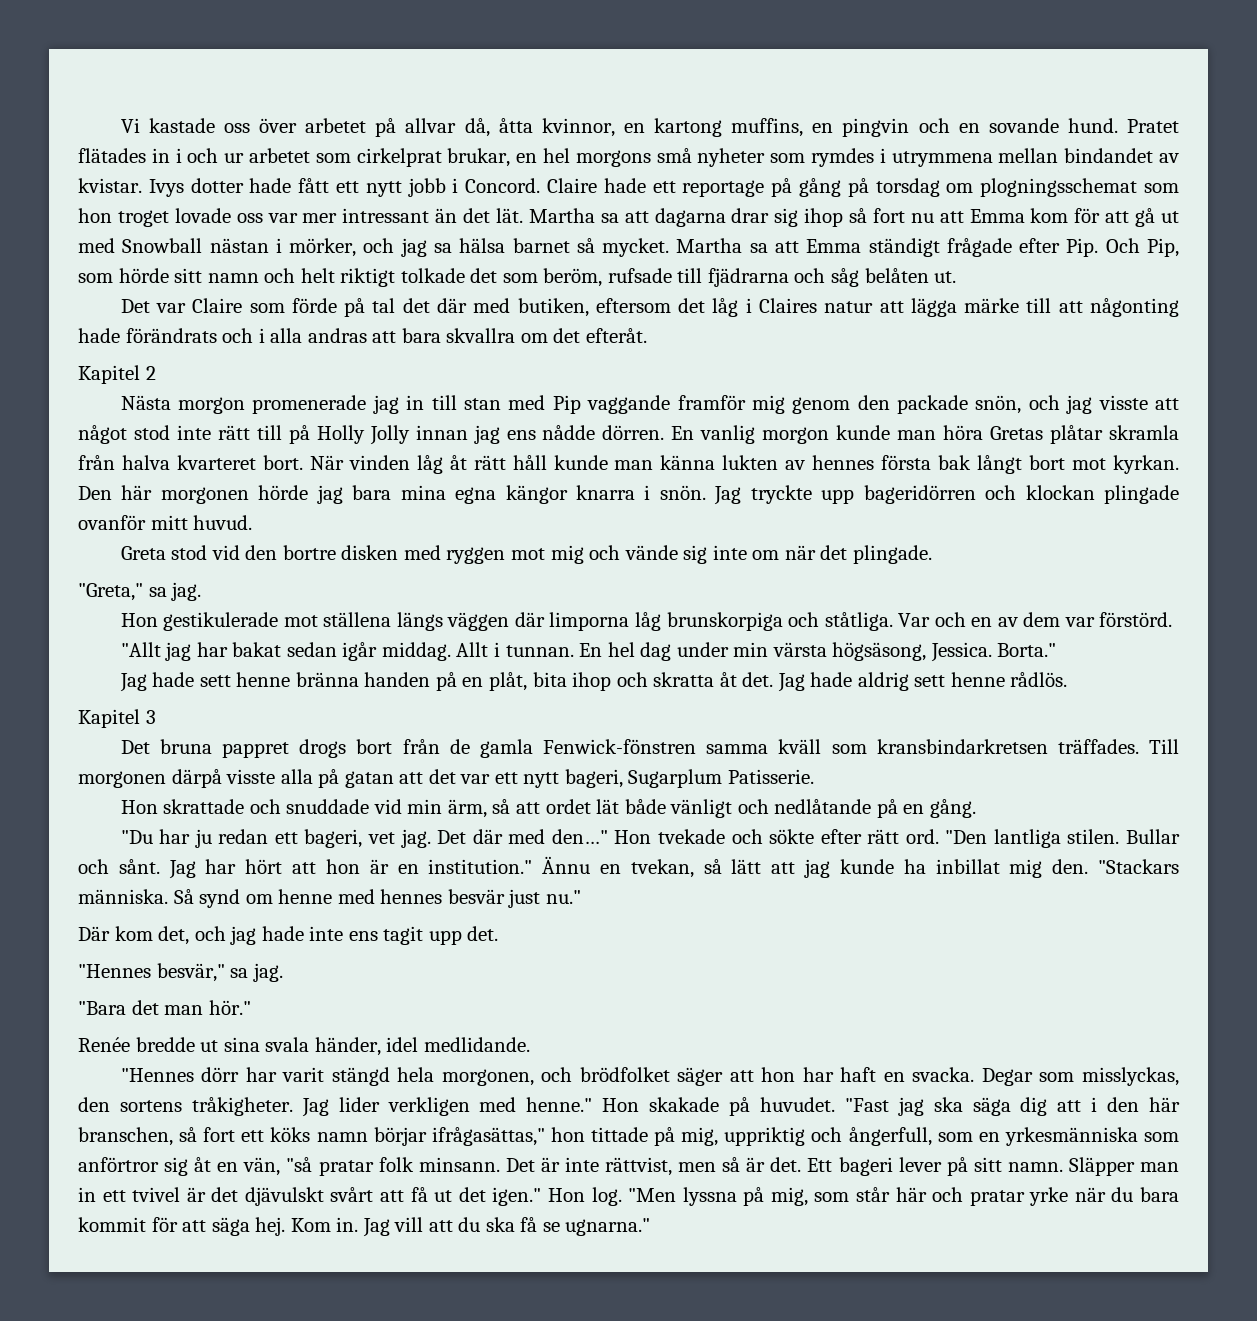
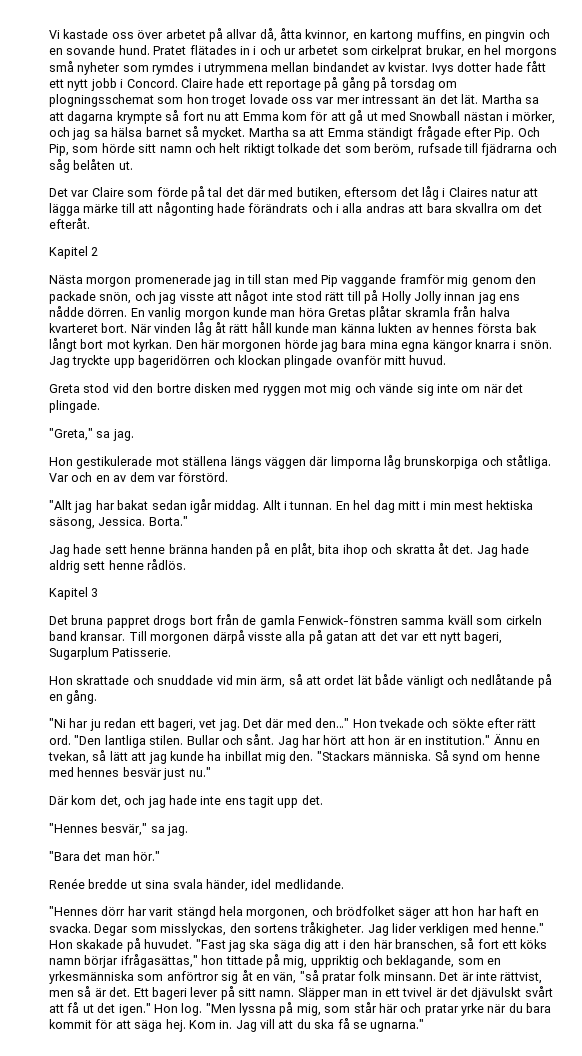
[731,208,844,227] drar sig ihop -> [116,111,162,124] krympte
[133,425,211,440] stod inte -> [271,291,322,301] inte stod
[676,642,927,661] under min värsta högsäsong, -> [397,500,534,510] [49,517,95,529] mitt i min mest hektiska säsong,
[876,739,1139,754] kransbindarkretsen träffades. -> [505,615,542,625] [49,631,126,641] cirkeln band kransar.
[120,830,153,844] "Du -> [49,718,66,728] "Ni
[848,1127,932,1146] ångerfull, -> [386,955,455,968] beklagande,

